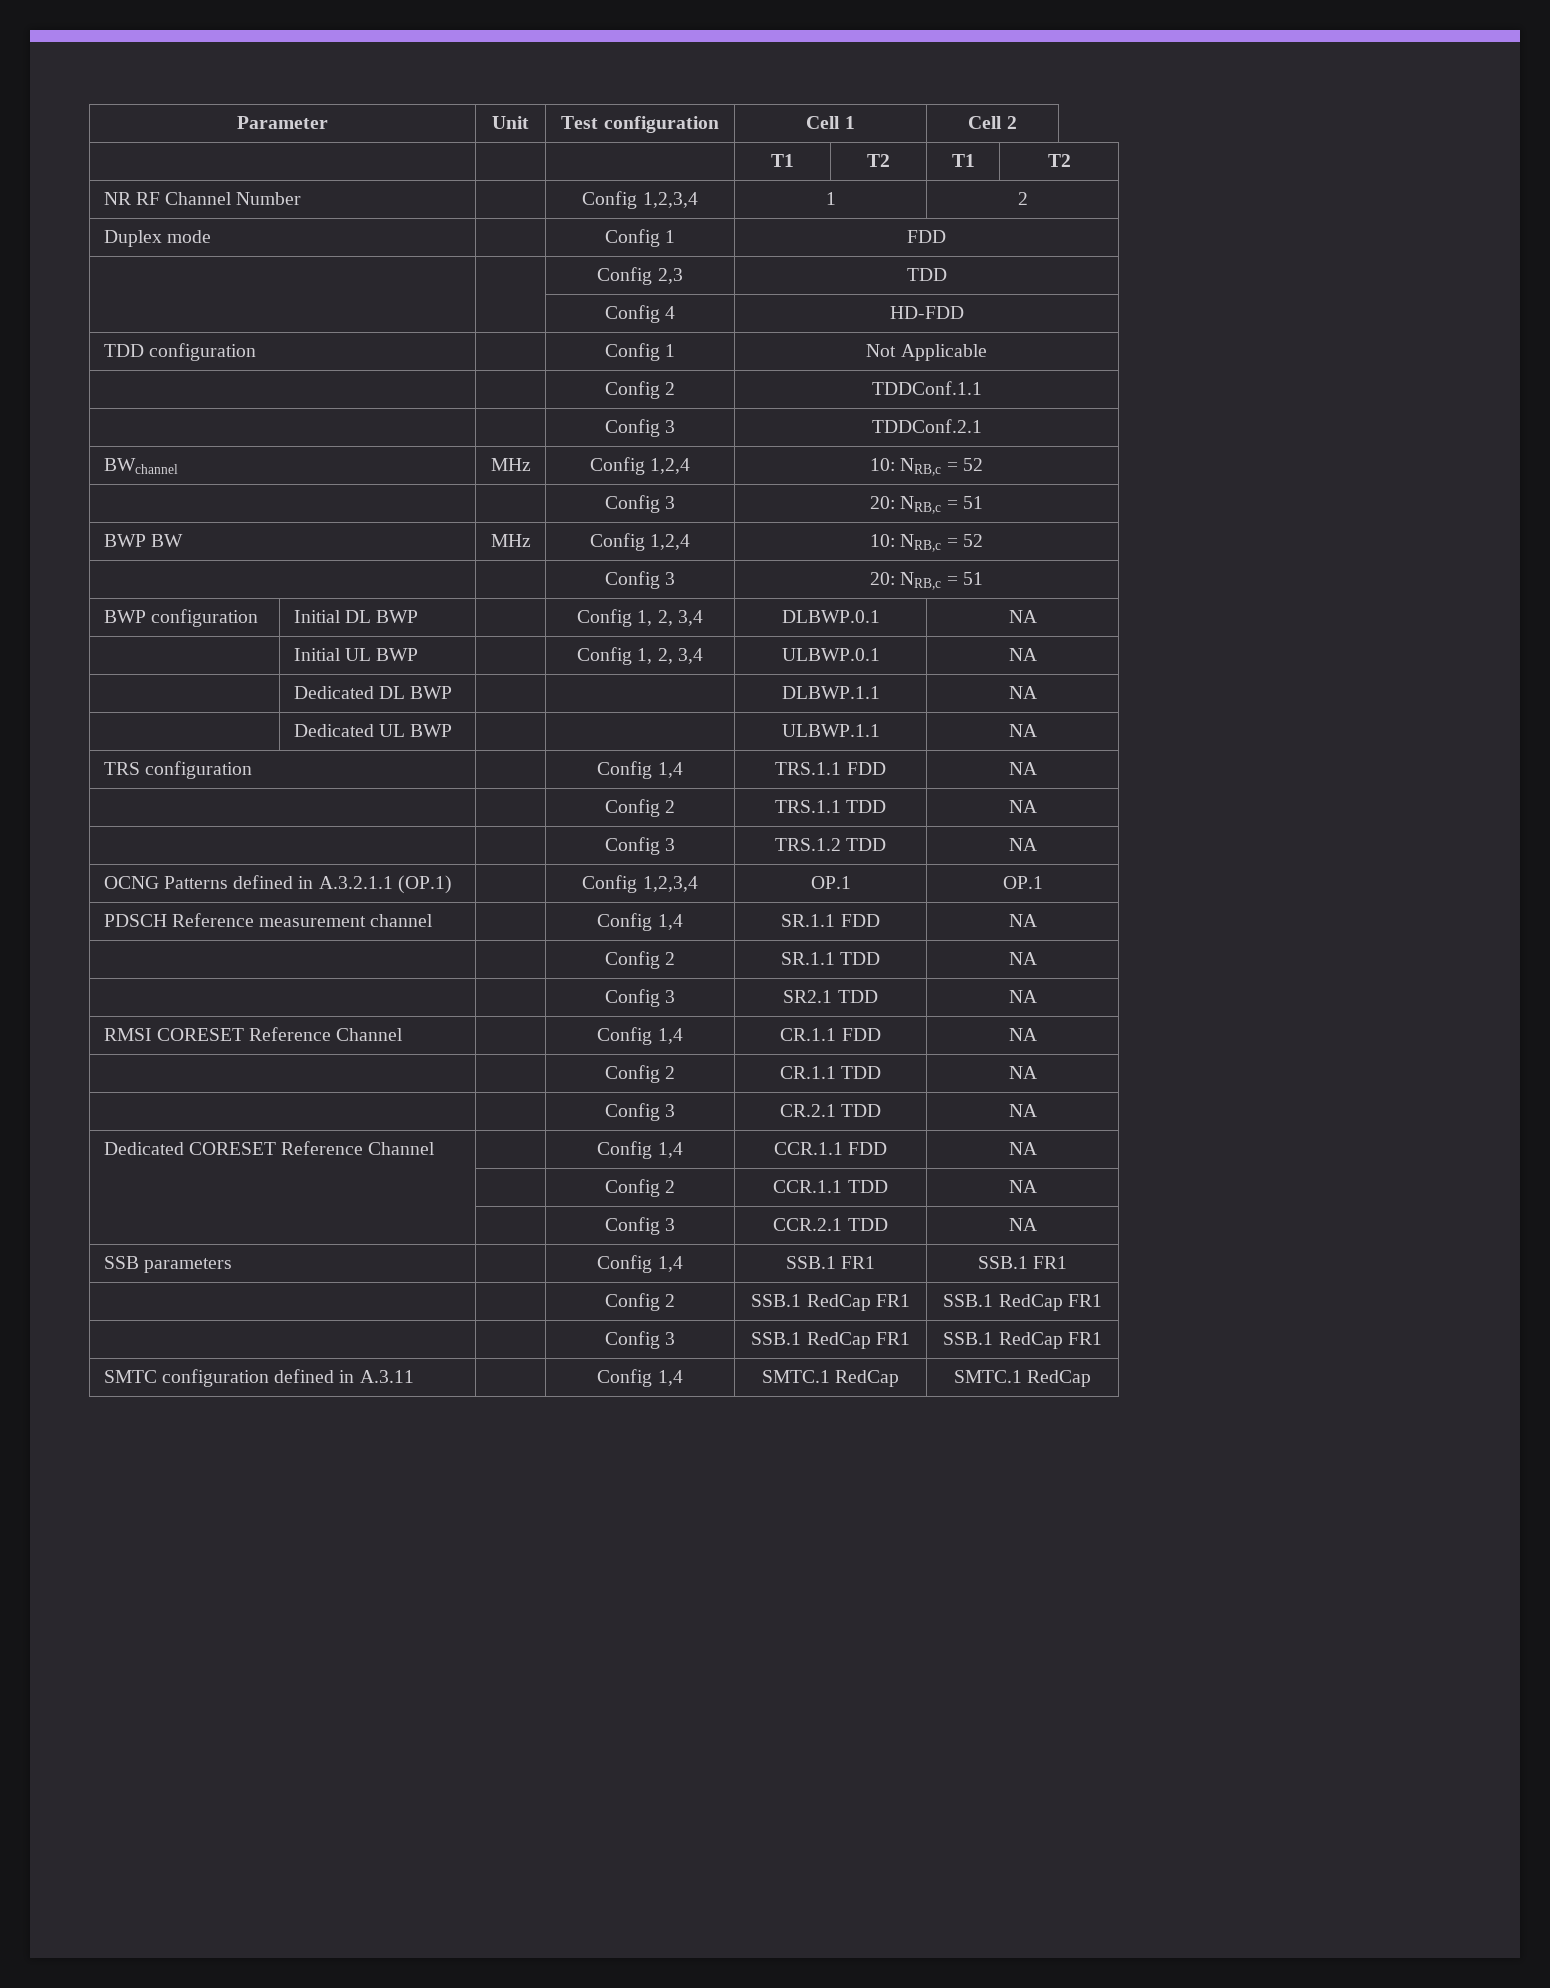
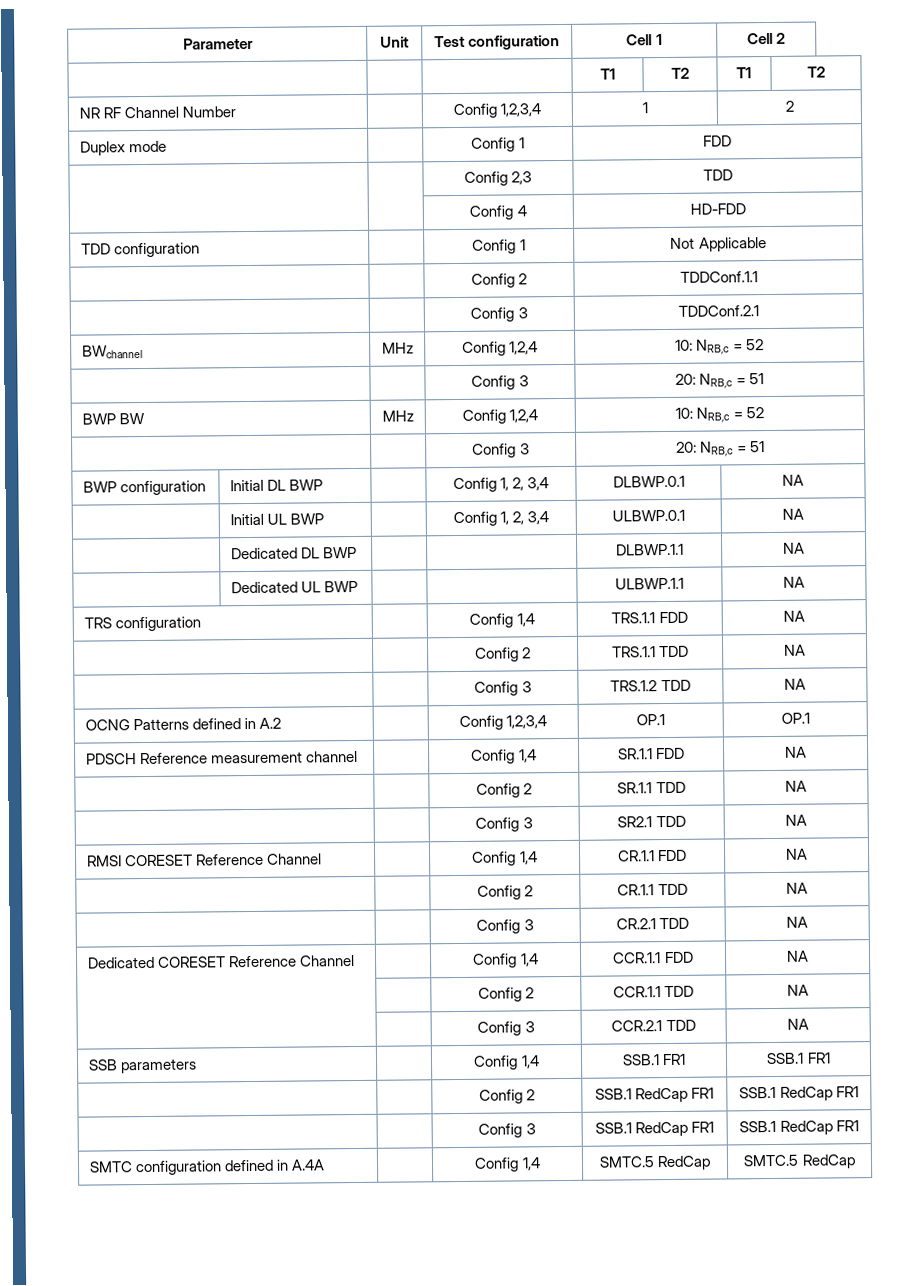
[318,875,452,894] A.3.2.1.1 (OP.1) -> [258,717,281,729] A.2
[359,1370,414,1383] [597,1369,683,1387] [761,1370,830,1383] A.3.11 | | Config 1,4 | SMTC.1 -> [290,1159,325,1171] [474,1157,541,1172] [598,1156,655,1168] A.4A | | Config 1,4 | SMTC.5
[953,1370,1022,1383] SMTC.1 -> [743,1154,800,1167] SMTC.5

